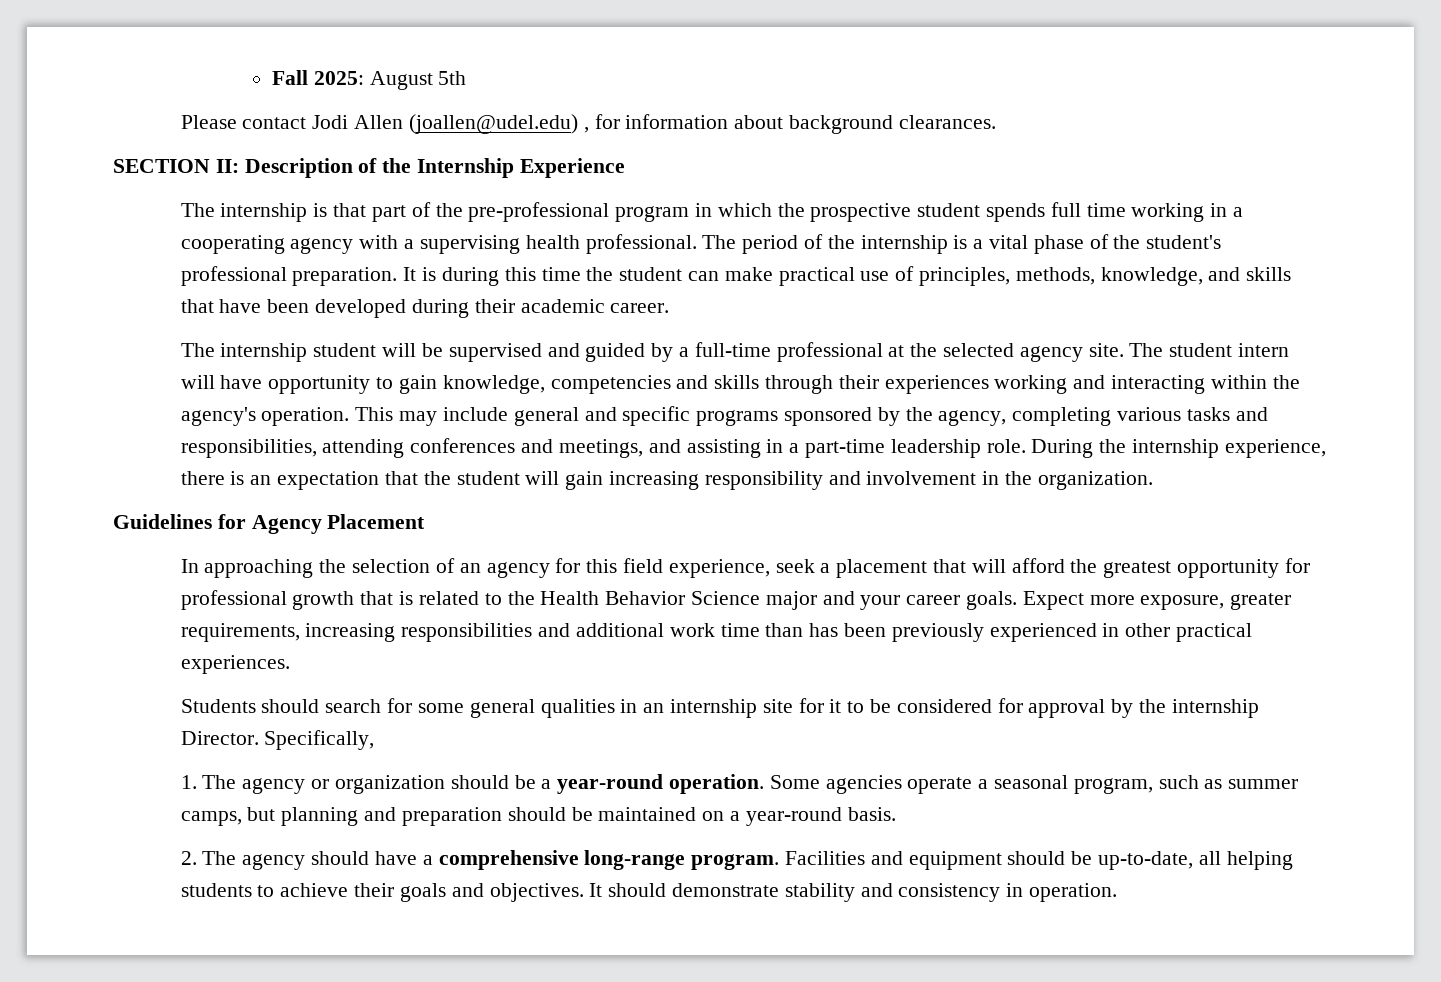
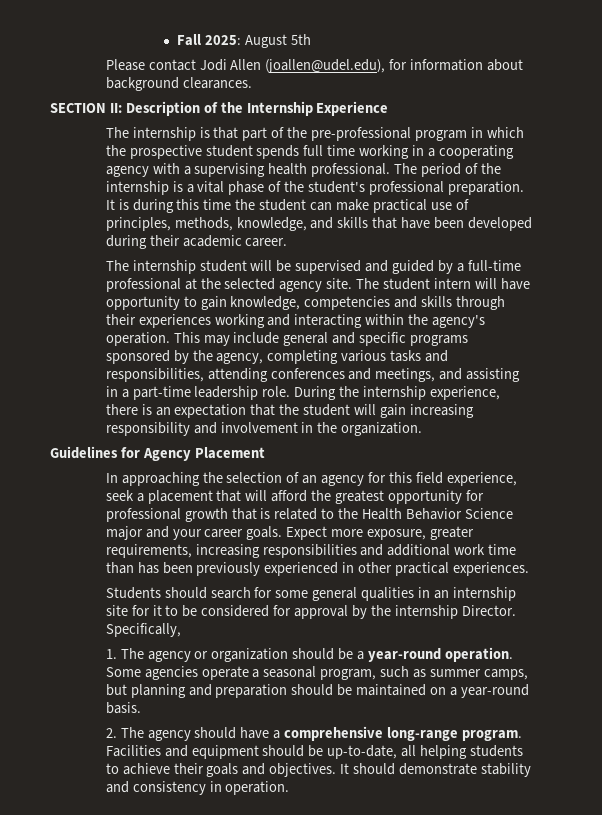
[408,114,589,134] (joallen@udel.edu) , -> [265,59,386,73] (joallen@udel.edu),

